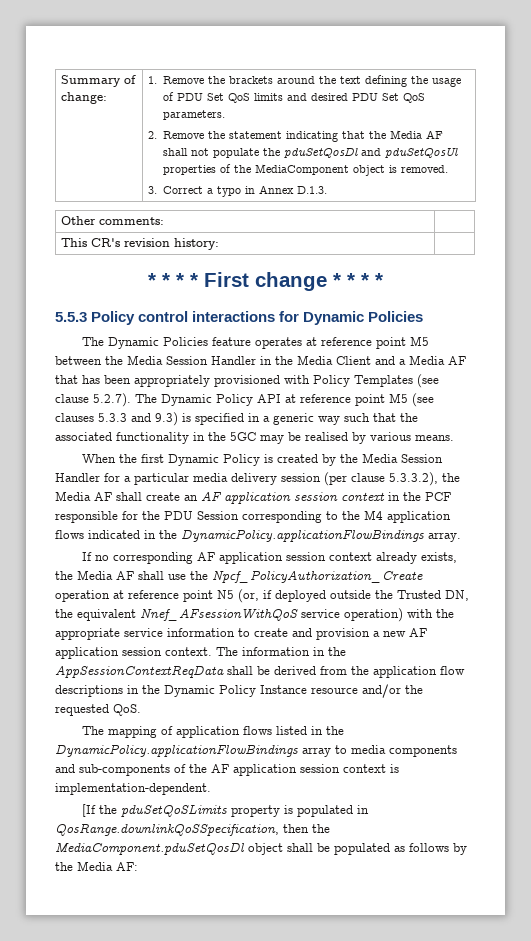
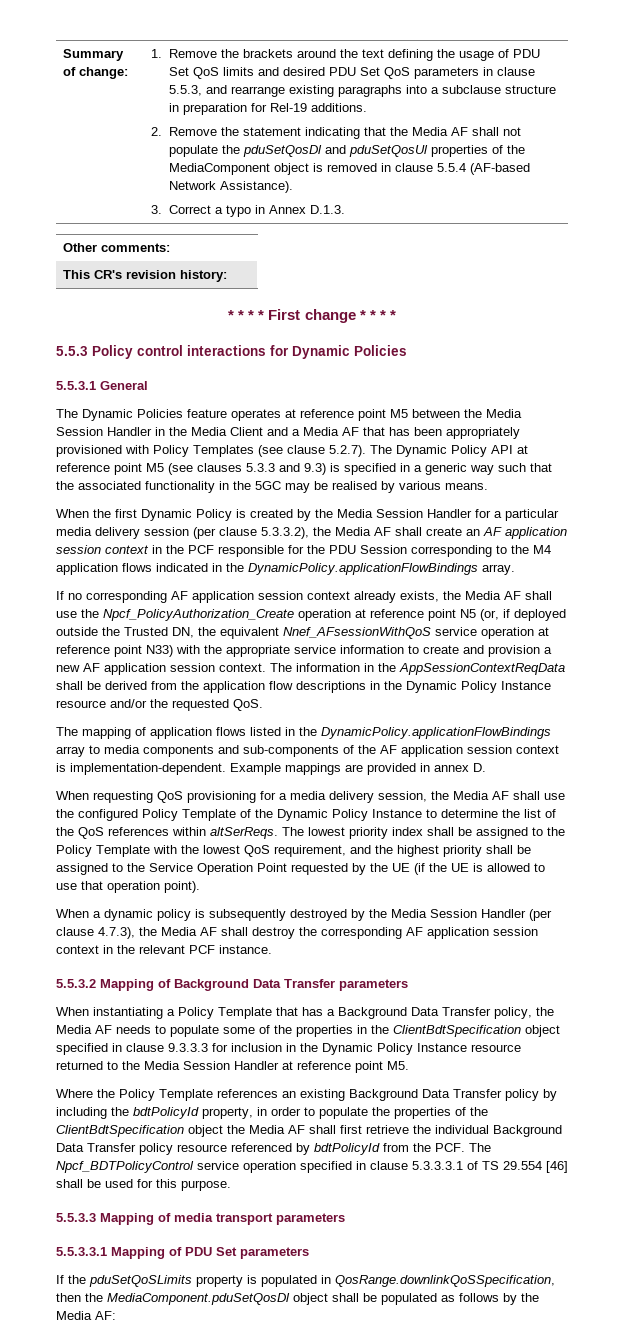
[162,110,225,120] parameters. -> [413,67,535,79] [168,85,556,97] [168,103,367,115] parameters in clause 5.5.3, and rearrange existing paragraphs into a subclause structure in preparation for Rel-19 additions.
[400,165,448,173] removed. -> [326,163,530,175] [168,181,293,193] removed in clause 5.5.4 (AF-based Network Assistance).
(424, 316) none -> [56,381,148,390] // 5.5.3.1 General
[344,608,403,622] operation) -> [481,627,549,639] [56,645,173,657] operation at reference point N33)
[82,804,97,817] // [If -> [230,763,486,775] [56,791,565,803] [56,809,556,821] [56,827,565,839] [56,845,531,857] [56,863,545,875] [56,881,200,893] [56,909,552,921] [56,927,538,939] [56,945,272,954] [56,979,408,991] [56,1007,554,1019] [56,1025,560,1037] [56,1043,521,1055] [56,1061,409,1073] [56,1089,557,1101] [56,1107,488,1119] [56,1125,562,1137] [56,1143,491,1155] [56,1161,568,1173] [56,1179,231,1191] [56,1213,345,1225] [56,1247,309,1259] [56,1275,64,1284] Example mappings are provided in annex D. // When requesting QoS provisioning for a media delivery session, the Media AF shall use the configured Policy Template of the Dynamic Policy Instance to determine the list of the QoS references within altSerReqs. The lowest priority index shall be assigned to the Policy Template with the lowest QoS requirement, and the highest priority shall be assigned to the Service Operation Point requested by the UE (if the UE is allowed to use that operation point). // When a dynamic policy is subsequently destroyed by the Media Session Handler (per clause 4.7.3), the Media AF shall destroy the corresponding AF application session context in the relevant PCF instance. // 5.5.3.2 Mapping of Background Data Transfer parameters // When instantiating a Policy Template that has a Background Data Transfer policy, the Media AF needs to populate some of the properties in the ClientBdtSpecification object specified in clause 9.3.3.3 for inclusion in the Dynamic Policy Instance resource returned to the Media Session Handler at reference point M5. // Where the Policy Template references an existing Background Data Transfer policy by including the bdtPolicyId property, in order to populate the properties of the ClientBdtSpecification object the Media AF shall first retrieve the individual Background Data Transfer policy resource referenced by bdtPolicyId from the PCF. The Npcf_BDTPolicyControl service operation specified in clause 5.3.3.3.1 of TS 29.554 [46] shall be used for this purpose. // 5.5.3.3 Mapping of media transport parameters // 5.5.3.3.1 Mapping of PDU Set parameters // If

